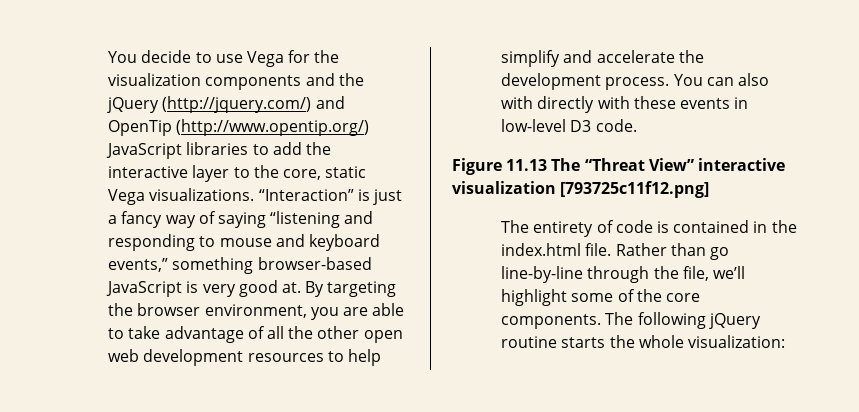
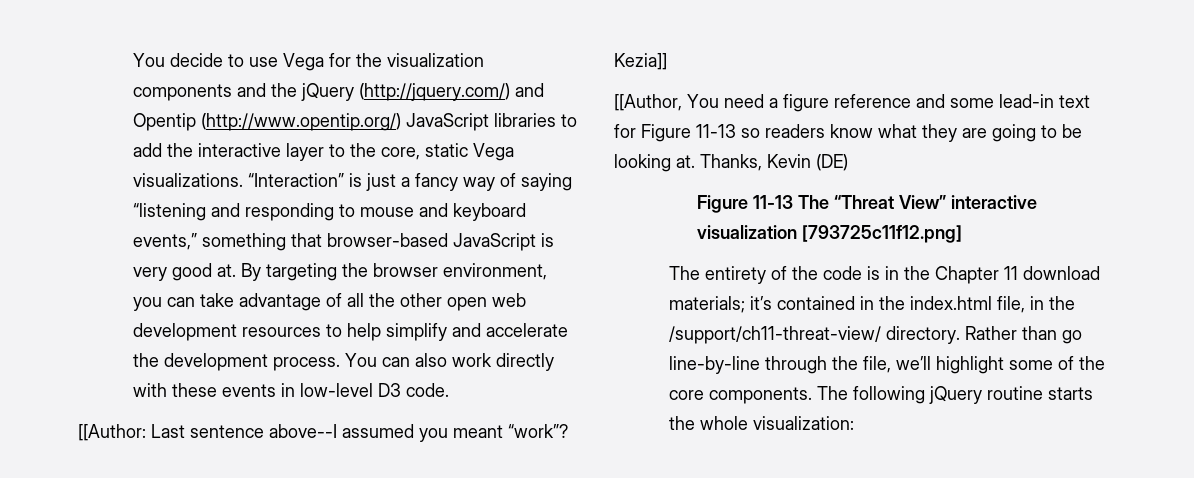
[108,120,173,136] OpenTip -> [133,113,197,131] Opentip
(254, 265) none -> [291,233,323,247] that
[342,303,405,316] [108,328,125,339] are able to -> [167,297,196,307] can
[501,96,534,109] with -> [452,353,493,367] work
[452,158,548,175] Figure 11.13 -> [78,424,568,442] [614,53,667,70] [614,94,1090,112] [614,124,1082,142] [614,154,848,172] [697,195,794,213] [[Author: Last sentence above--I assumed you meant “work”? Kezia]] // [[Author, You need a figure reference and some lead-in text for Figure 11-13 so readers know what they are going to be looking at. Thanks, Kevin (DE) // Figure 11-13
(614, 226) none -> [792,266,819,280] the
[673,220,797,233] [501,243,612,256] contained in the index.html file. -> [885,266,1101,284] [669,296,1076,313] [669,326,961,344] in the Chapter 11 download materials; it’s contained in the index.html file, in the /support/ch11-threat-view/ directory.

